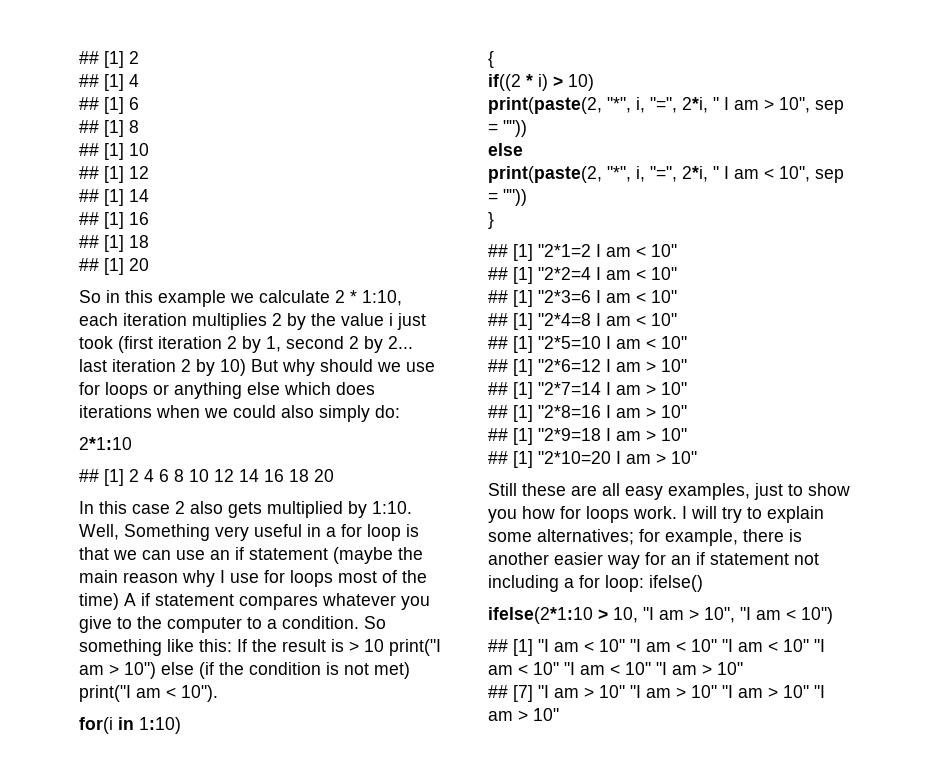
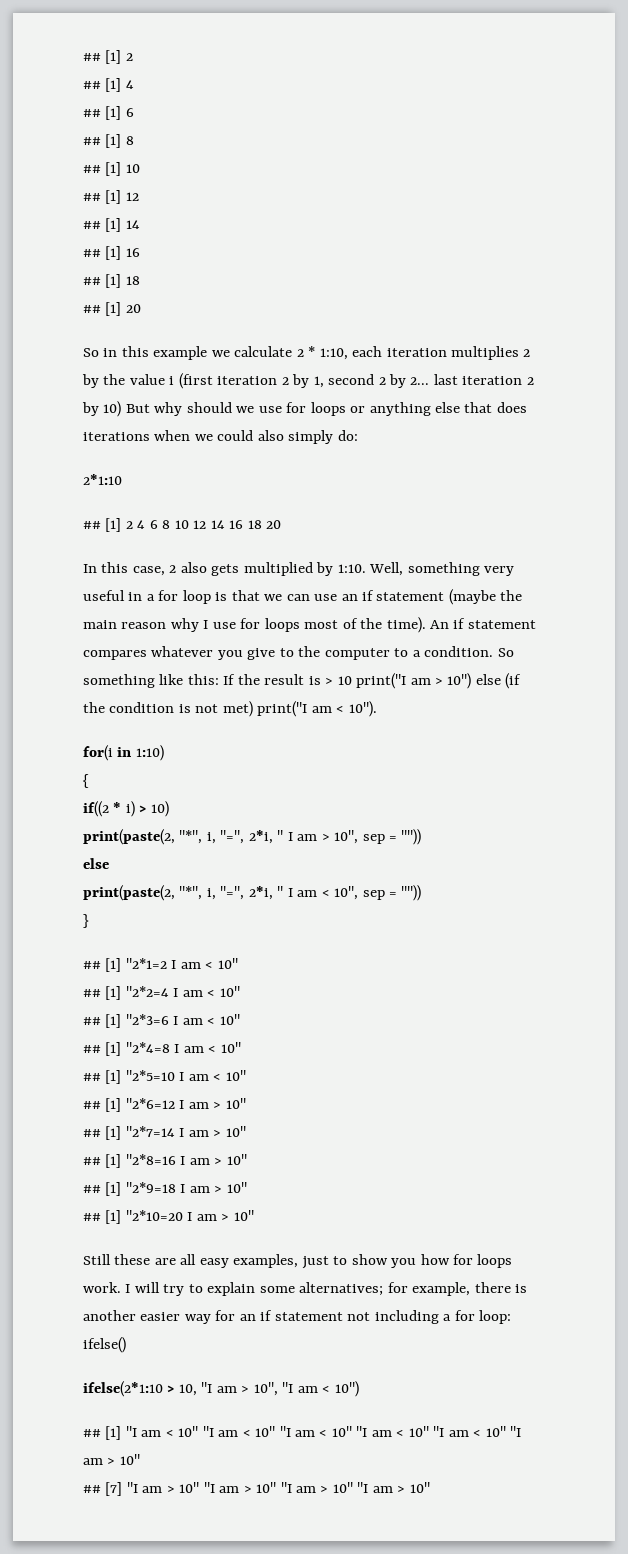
[397,313,426,330] [79,336,113,349] just took -> (175, 380) none
[284,382,331,395] which -> [464,402,493,413] that
[132,504,170,514] case -> [132,566,165,576] case,
[124,524,210,541] Something -> [407,562,480,576] something
[79,593,136,610] time) A -> [386,617,450,633] time). An

